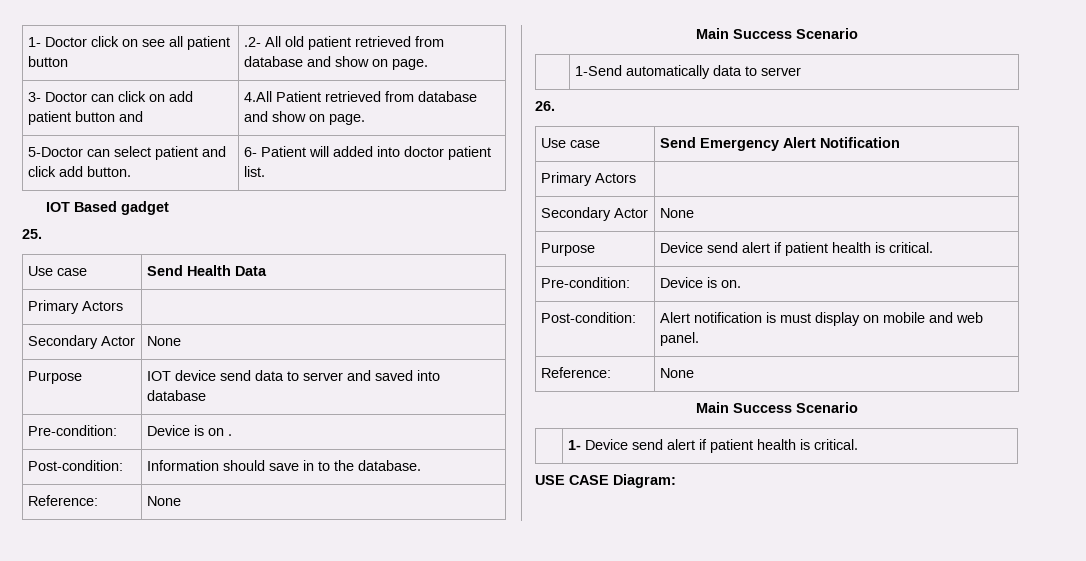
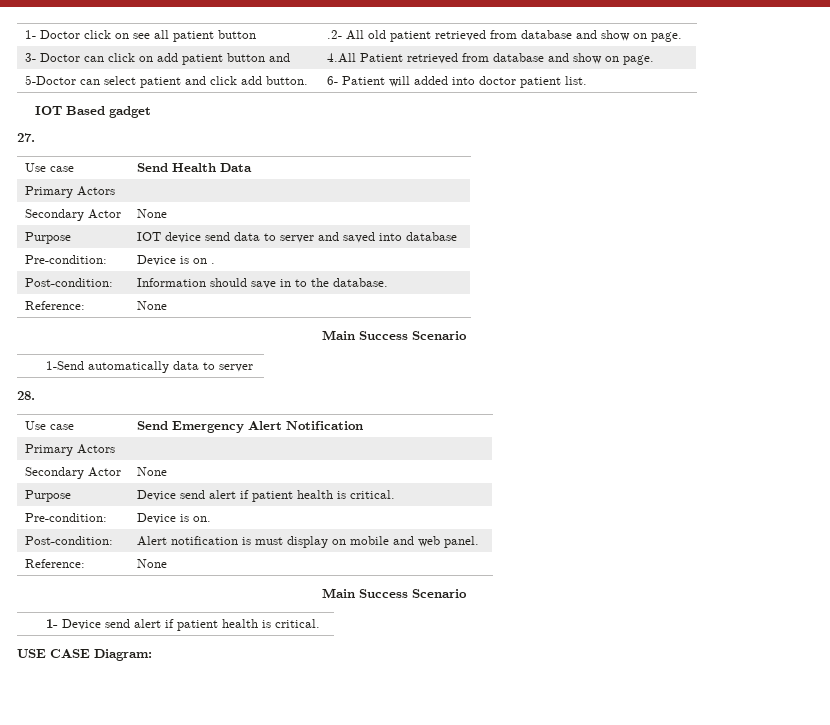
[22,229,42,239] 25. -> [17,133,35,142] 27.
[535,101,555,111] 26. -> [17,391,35,400] 28.

